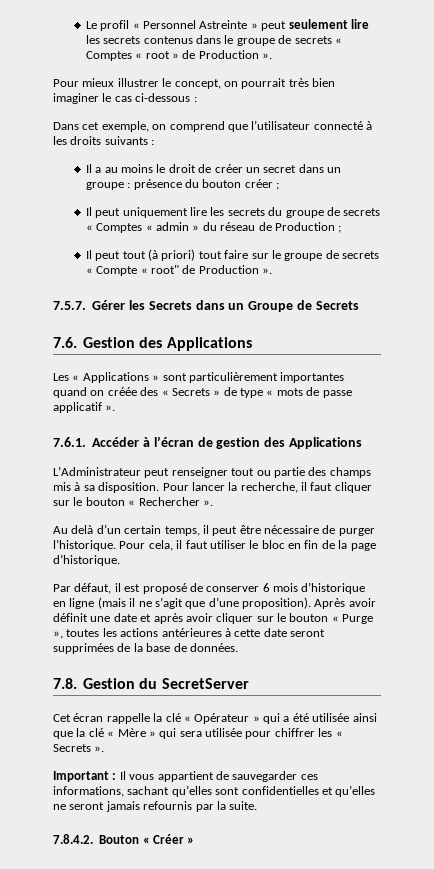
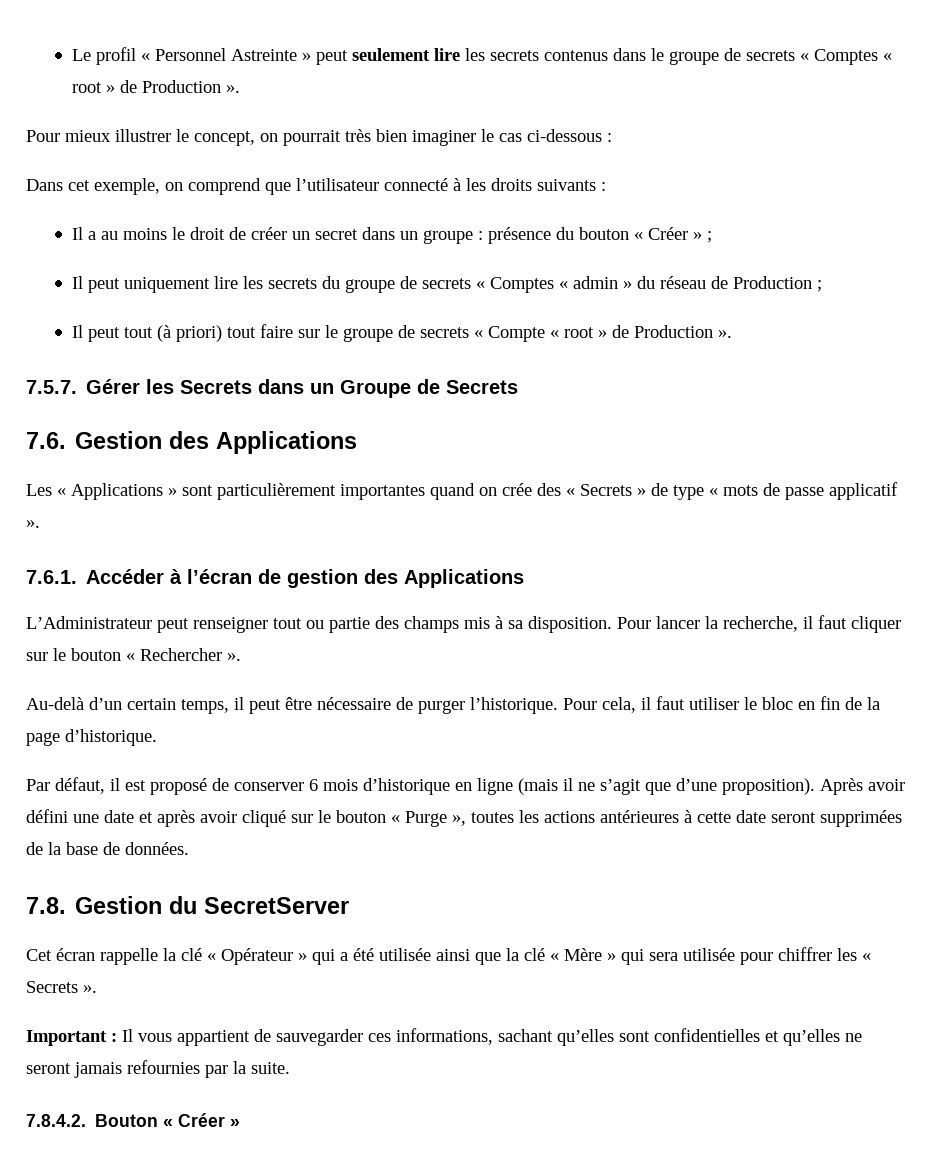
[244,179,273,188] créer -> [634,227,703,240] « Créer »
[151,265,180,274] root" -> [564,327,608,338] root »
[107,387,137,396] créée -> [502,483,532,496] crée
[53,525,94,534] Au delà -> [26,697,84,710] Au-delà
[53,613,88,622] définit -> [26,809,68,823] défini
[216,613,254,624] cliquer -> [242,810,286,827] cliqué
[143,801,193,810] refournis -> [127,1060,200,1074] refournies

